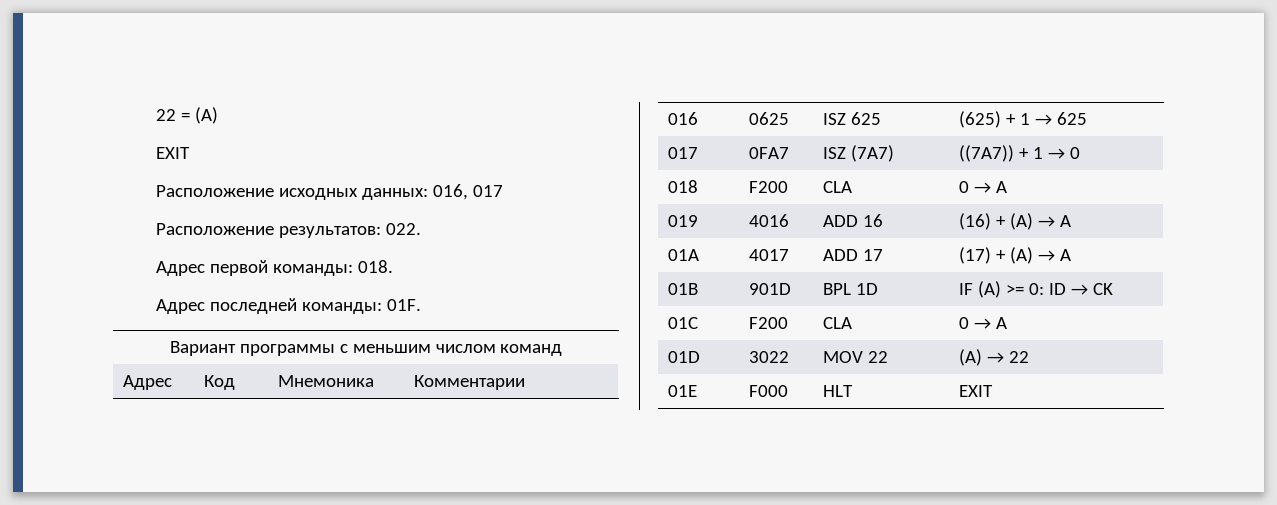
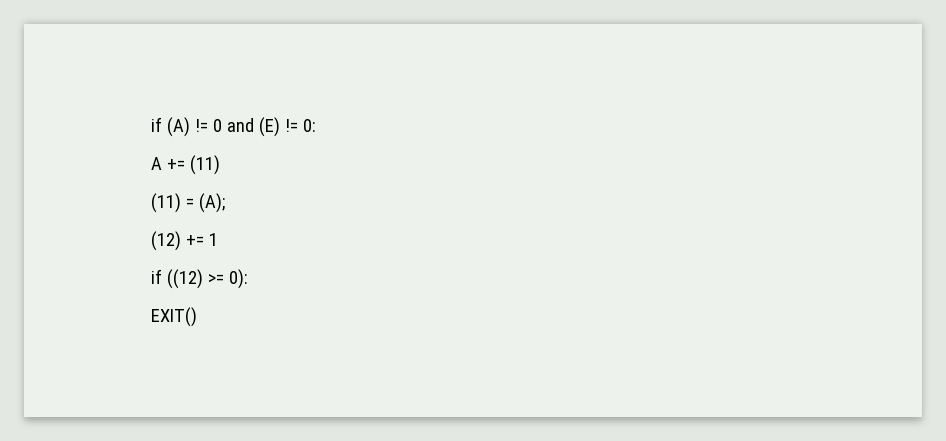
[155,107,218,124] [155,147,190,159] [155,184,503,200] [155,223,421,238] [155,260,393,276] [155,298,421,314] [169,341,563,356] [123,375,173,390] [204,375,236,390] [278,375,375,387] [414,375,526,390] [668,112,699,125] [749,112,790,125] [823,112,882,125] [959,111,1088,128] [668,147,699,159] [749,147,790,159] [823,145,895,162] [959,145,1081,162] [668,180,699,193] [749,181,789,193] [823,181,853,193] [959,181,1008,193] [668,215,699,227] [749,214,790,227] [823,214,884,227] [959,213,1072,230] [668,249,700,261] [749,249,790,261] [823,249,884,261] [959,247,1072,264] [668,283,699,295] [749,283,792,295] [823,283,879,295] [959,281,1114,298] [668,317,699,329] [749,317,789,329] [823,317,853,329] [959,317,1008,329] [668,351,701,363] [749,351,790,363] [823,351,889,363] [959,349,1030,366] [668,385,698,397] [749,385,789,397] [823,385,854,397] [959,385,994,397] 22 = (A) // EXIT // Расположение исходных данных: 016, 017 // Расположение результатов: 022. // Адрес первой команды: 018. // Адрес последней команды: 01F. // Вариант программы с меньшим числом команд // Адрес | Код | Мнемоника | Комментарии // 016 | 0625 | ISZ 625 | (625) + 1 → 625 // 017 | 0FA7 | ISZ (7A7) | ((7A7)) + 1 → 0 // 018 | F200 | CLA | 0 → A // 019 | 4016 | ADD 16 | (16) + (A) → A // 01A | 4017 | ADD 17 | (17) + (A) → A // 01B | 901D | BPL 1D | IF (A) >= 0: ID → CK // 01C | F200 | CLA | 0 → A // 01D | 3022 | MOV 22 | (A) → 22 // 01E | F000 | HLT | EXIT -> [151,117,316,137] [151,155,221,175] [151,193,226,213] [151,231,219,251] [151,269,249,289] [151,307,198,327] if (A) != 0 and (E) != 0: // A += (11) // (11) = (A); // (12) += 1 // if ((12) >= 0): // EXIT()

